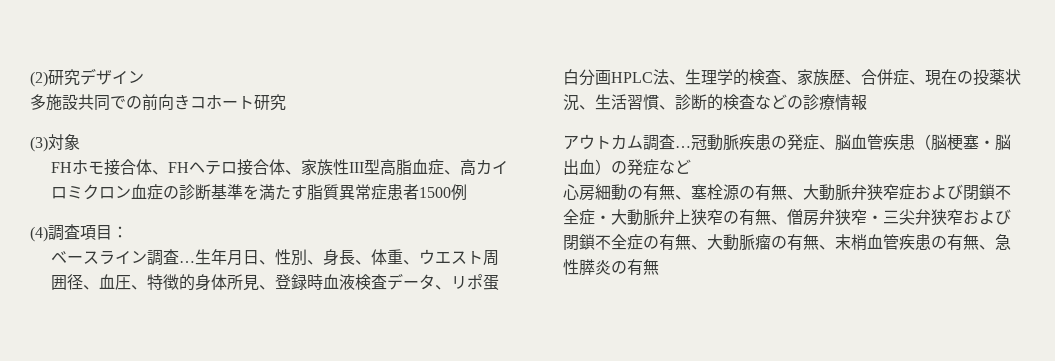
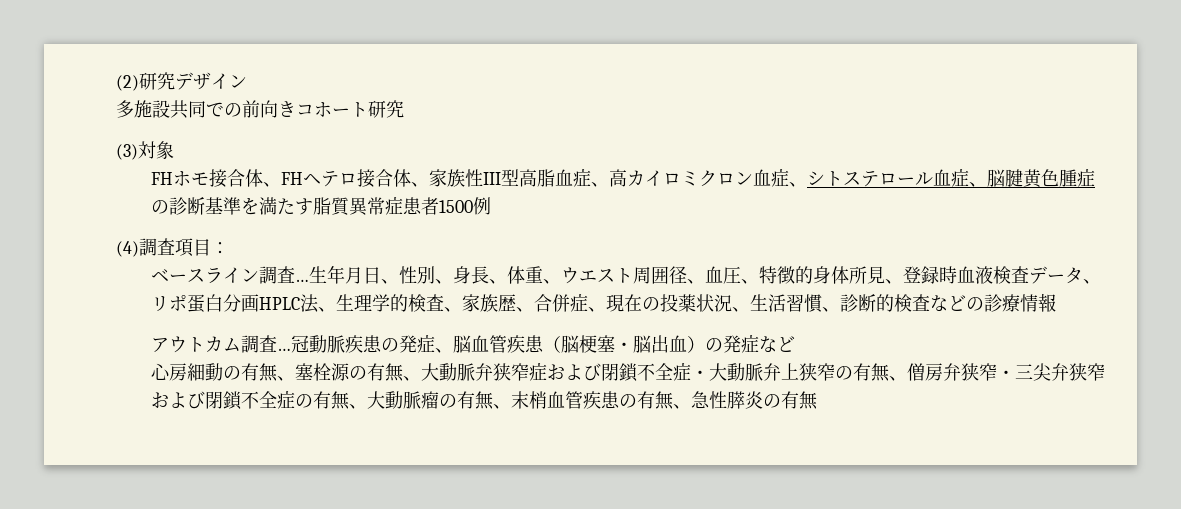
(164, 192) none -> [789,169,1096,188] 、シトステロール血症、脳腱黄色腫症

